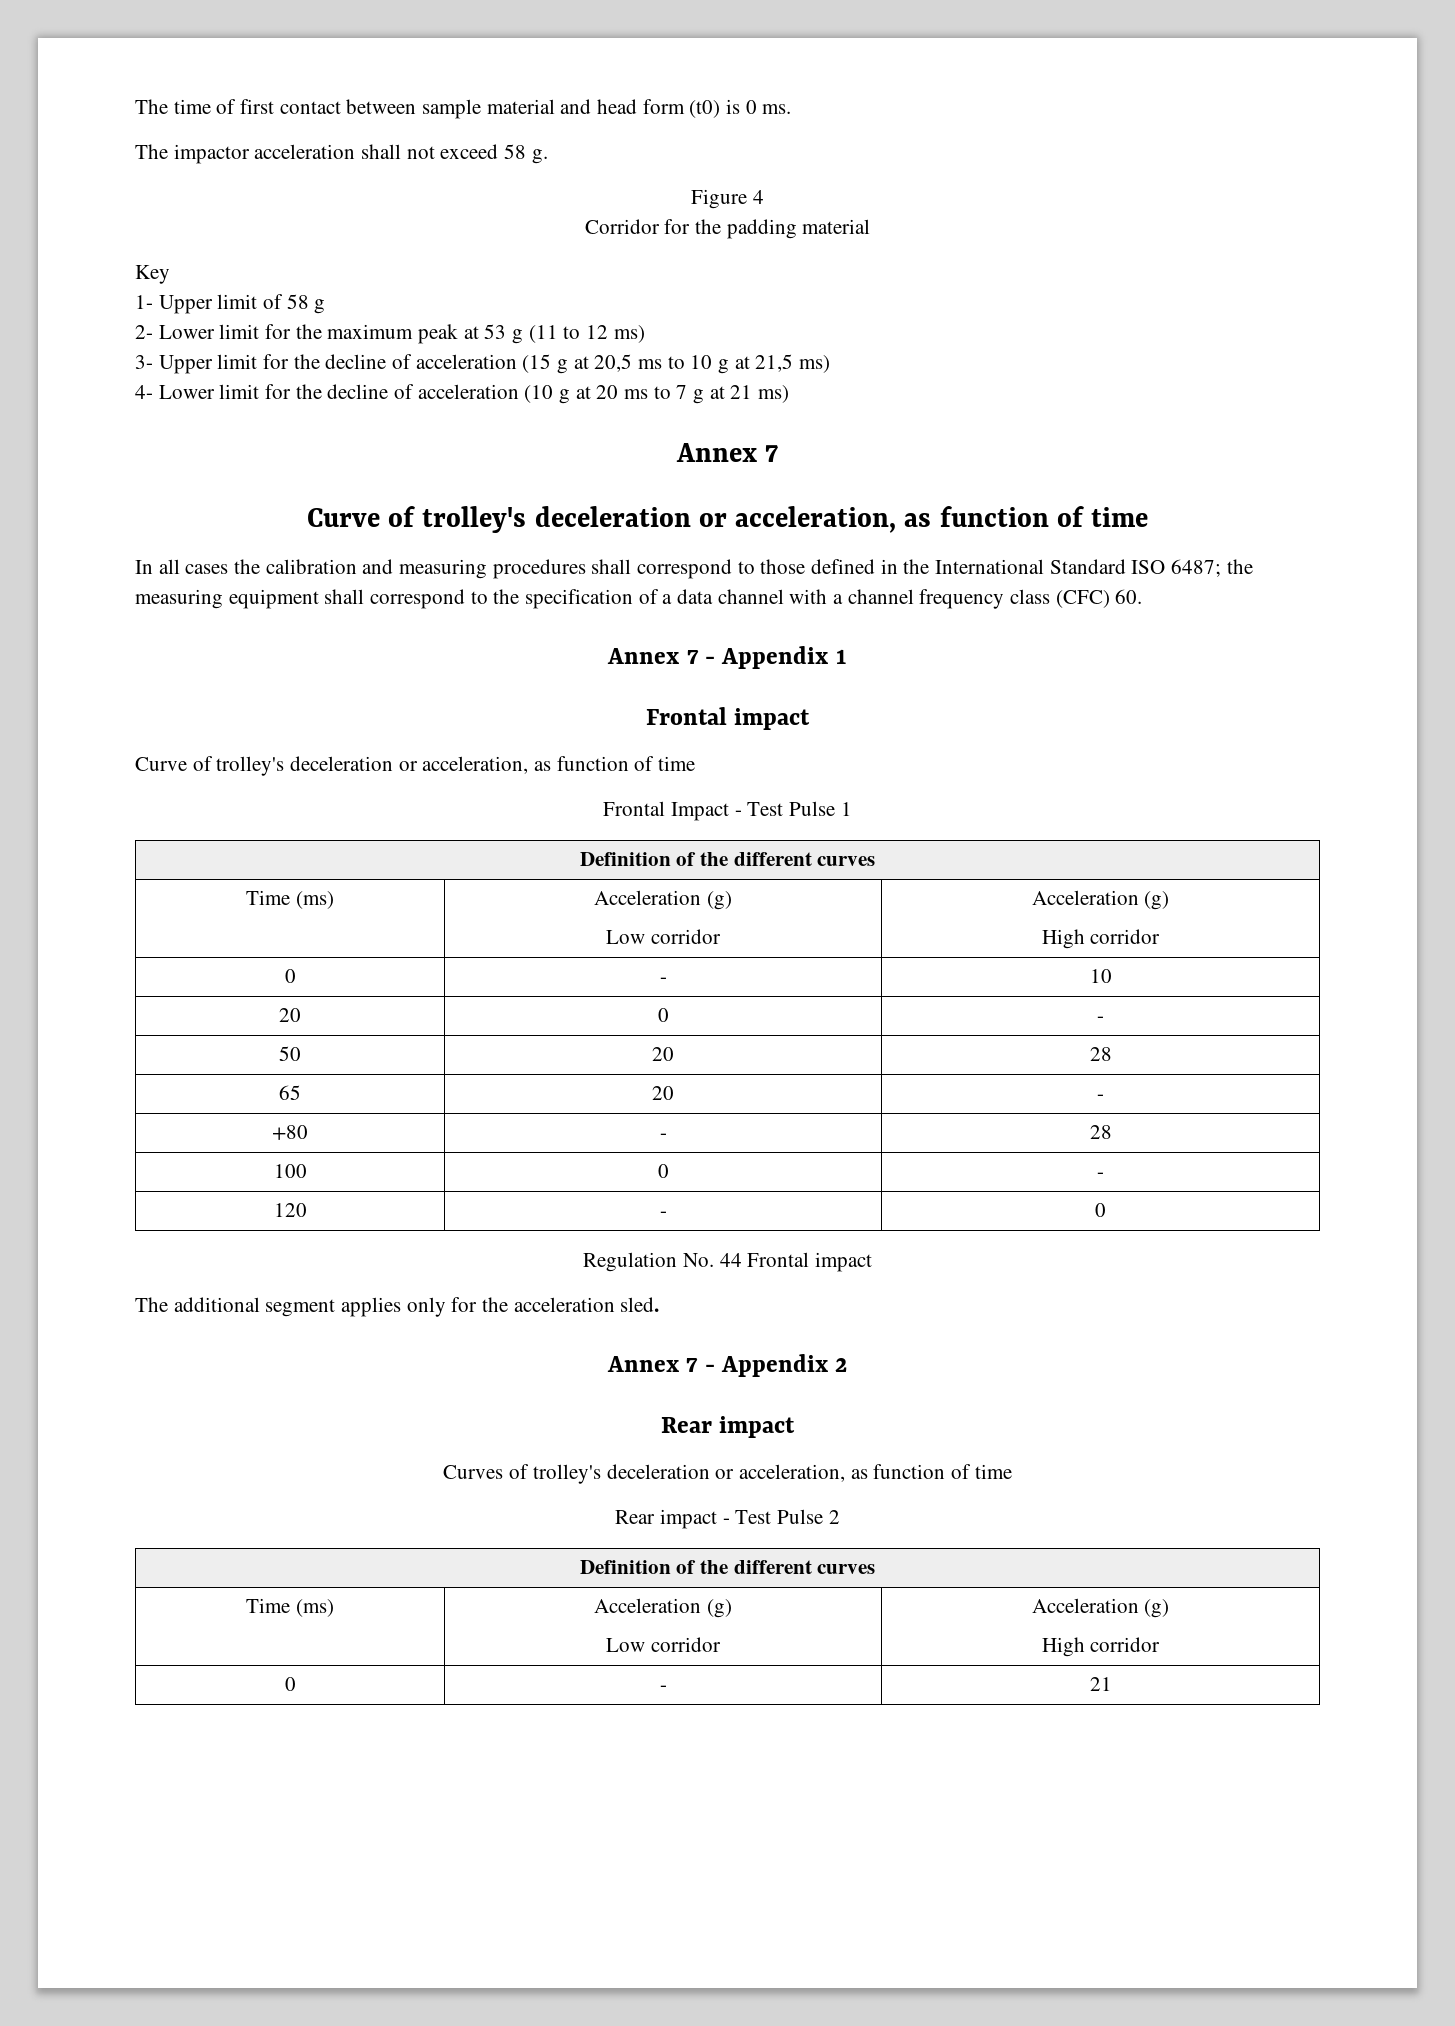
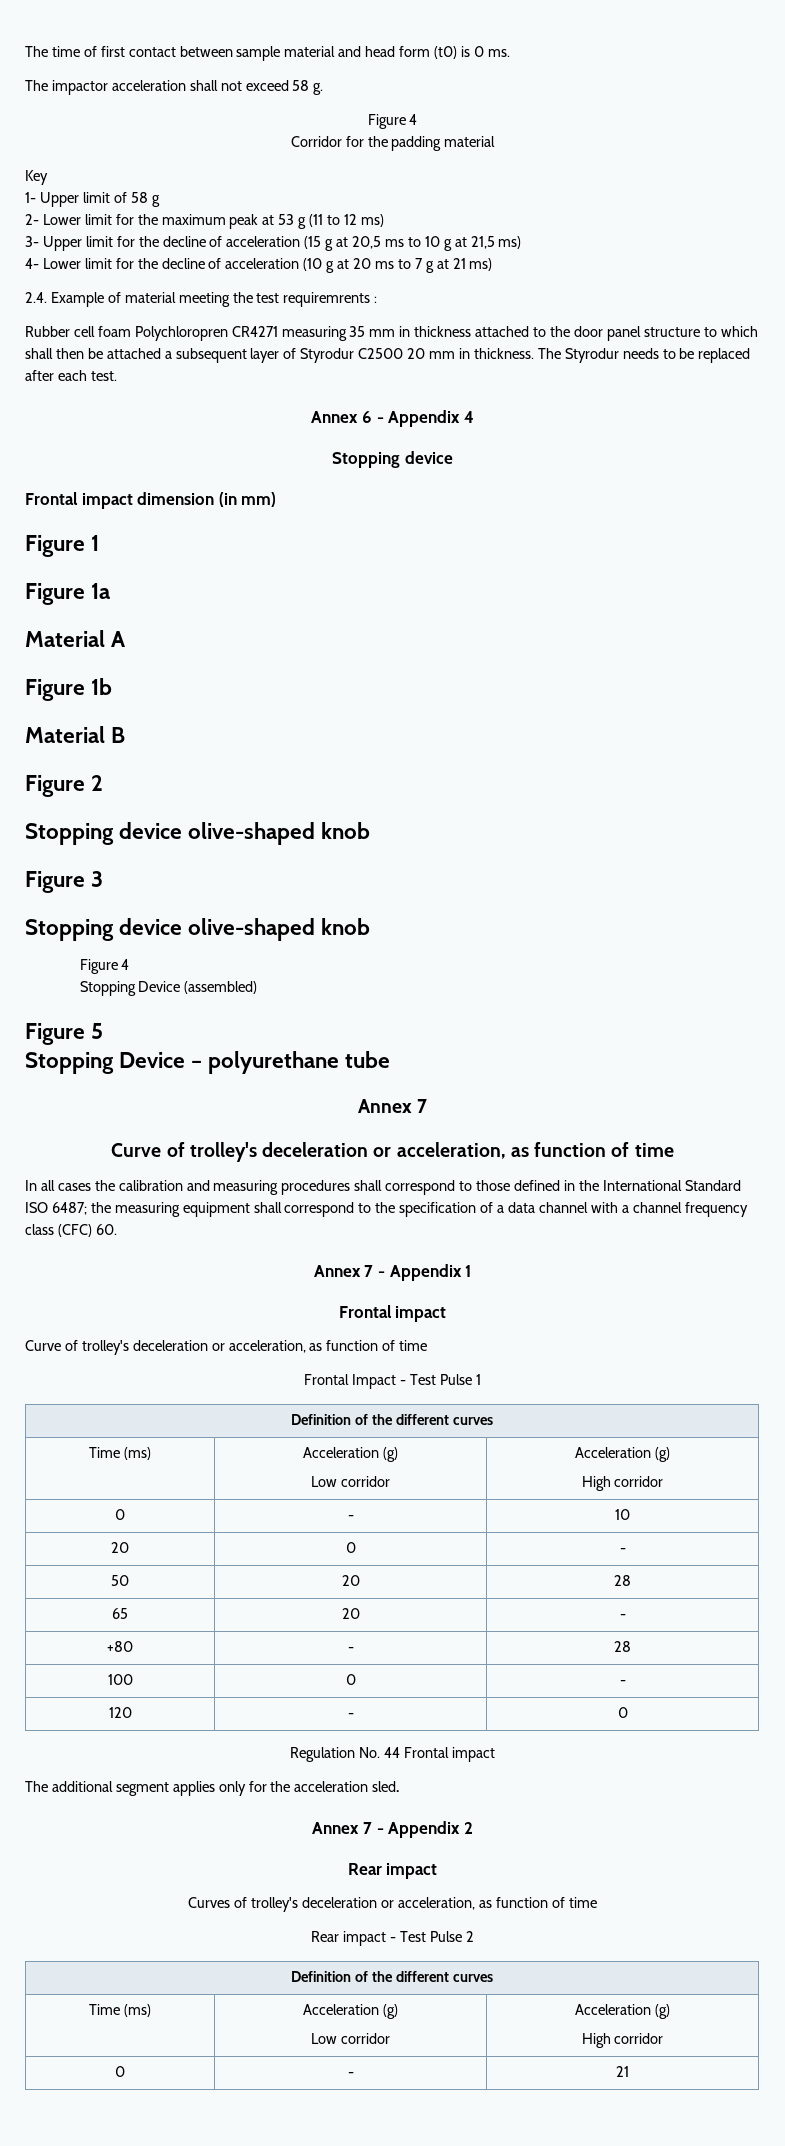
(790, 394) none -> [25,292,378,307] [25,326,758,341] [25,348,751,363] [25,370,117,381] [311,410,474,427] [332,451,453,468] [25,492,277,509] [25,535,100,557] [25,583,111,605] [25,630,126,647] [25,678,113,701] [25,726,126,743] [25,775,104,797] [25,822,371,845] [25,871,104,893] [25,918,371,941] [79,959,130,974] [79,981,258,996] [25,1023,104,1045] [25,1051,391,1074] // 2.4. Example of material meeting the test requiremrents : // Rubber cell foam Polychloropren CR4271 measuring 35 mm in thickness attached to the door panel structure to which shall then be attached a subsequent layer of Styrodur C2500 20 mm in thickness. The Styrodur needs to be replaced after each test. // Annex 6 - Appendix 4 // Stopping device // Frontal impact dimension (in mm) // Figure 1 // Figure 1a // Material A // Figure 1b // Material B // Figure 2 // Stopping device olive-shaped knob // Figure 3 // Stopping device olive-shaped knob // Figure 4 // Stopping Device (assembled) // Figure 5 // Stopping Device – polyurethane tube

